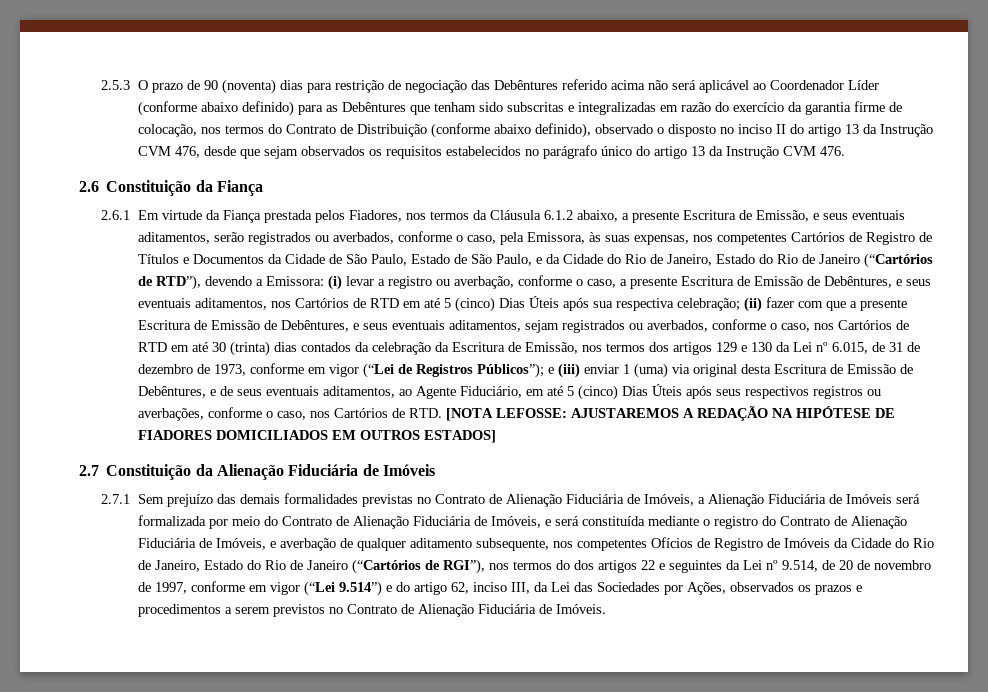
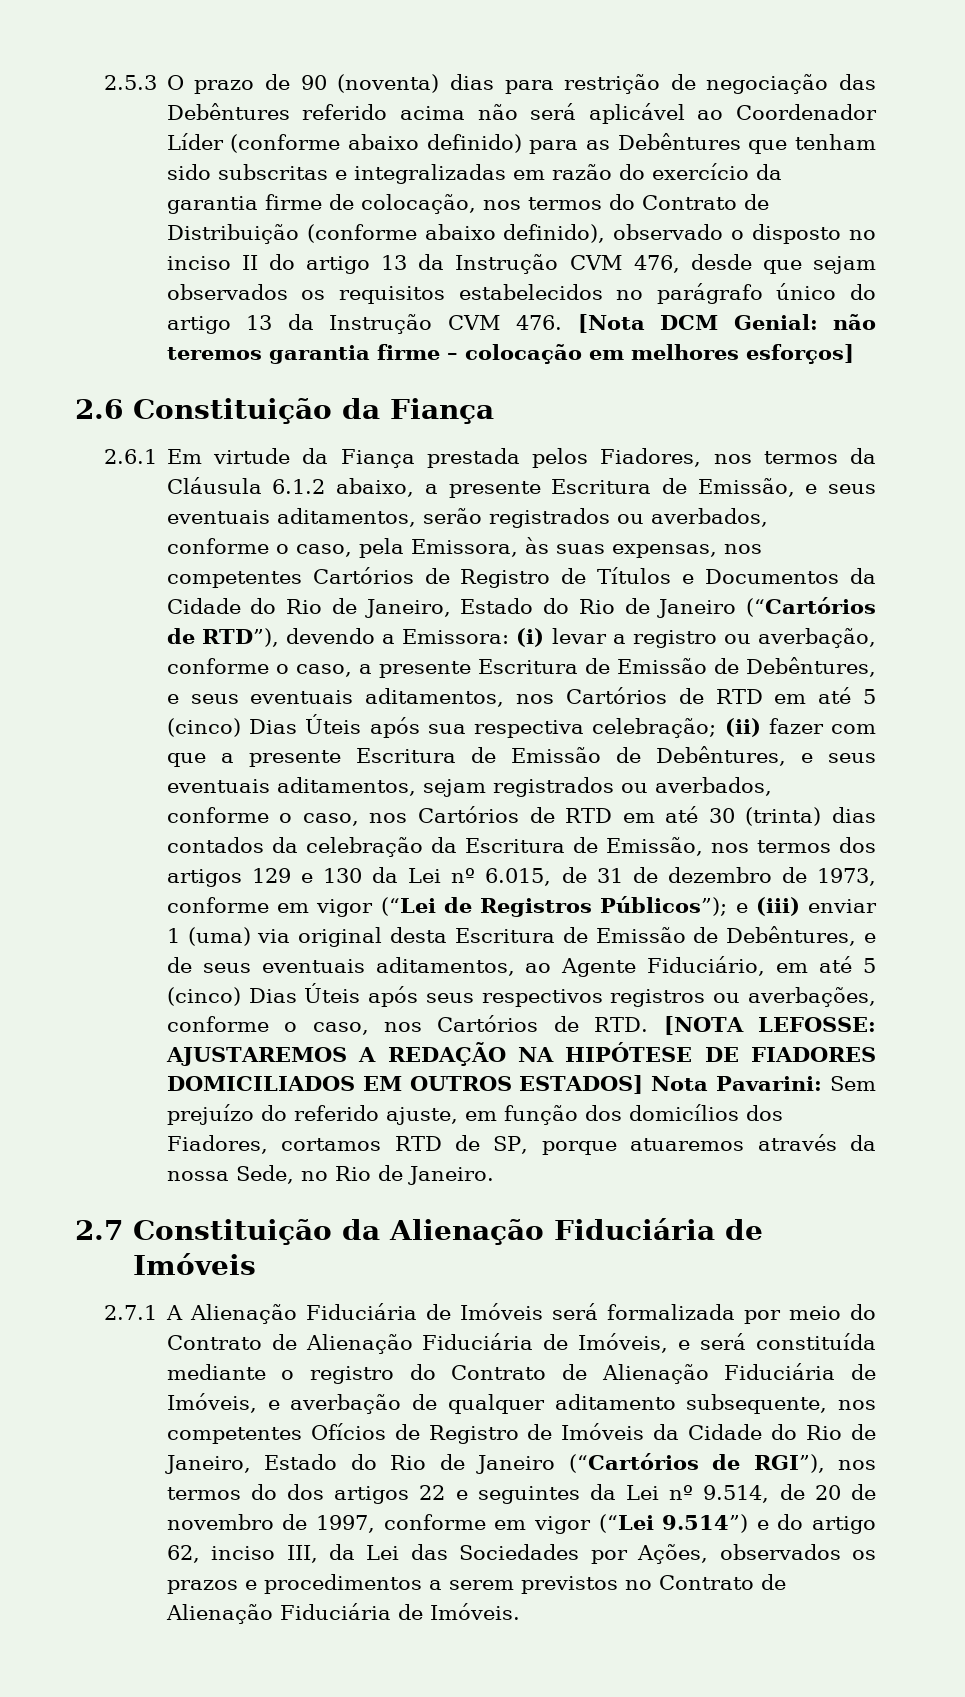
(845, 151) none -> [577,314,877,333] [166,344,854,364] [Nota DCM Genial: não teremos garantia firme – colocação em melhores esforços]
[328,254,603,266] de São Paulo, Estado de São Paulo, e da Cidade -> (241, 606) none
(496, 436) none -> [651,1076,877,1091] [166,1104,783,1125] [166,1134,877,1155] [166,1165,494,1185] Nota Pavarini: Sem prejuízo do referido ajuste, em função dos domicílios dos Fiadores, cortamos RTD de SP, porque atuaremos através da nossa Sede, no Rio de Janeiro.
[137,493,705,507] Sem prejuízo das demais formalidades previstas no Contrato de Alienação Fiduciária de Imóveis, a -> [165,1305,183,1320] A

